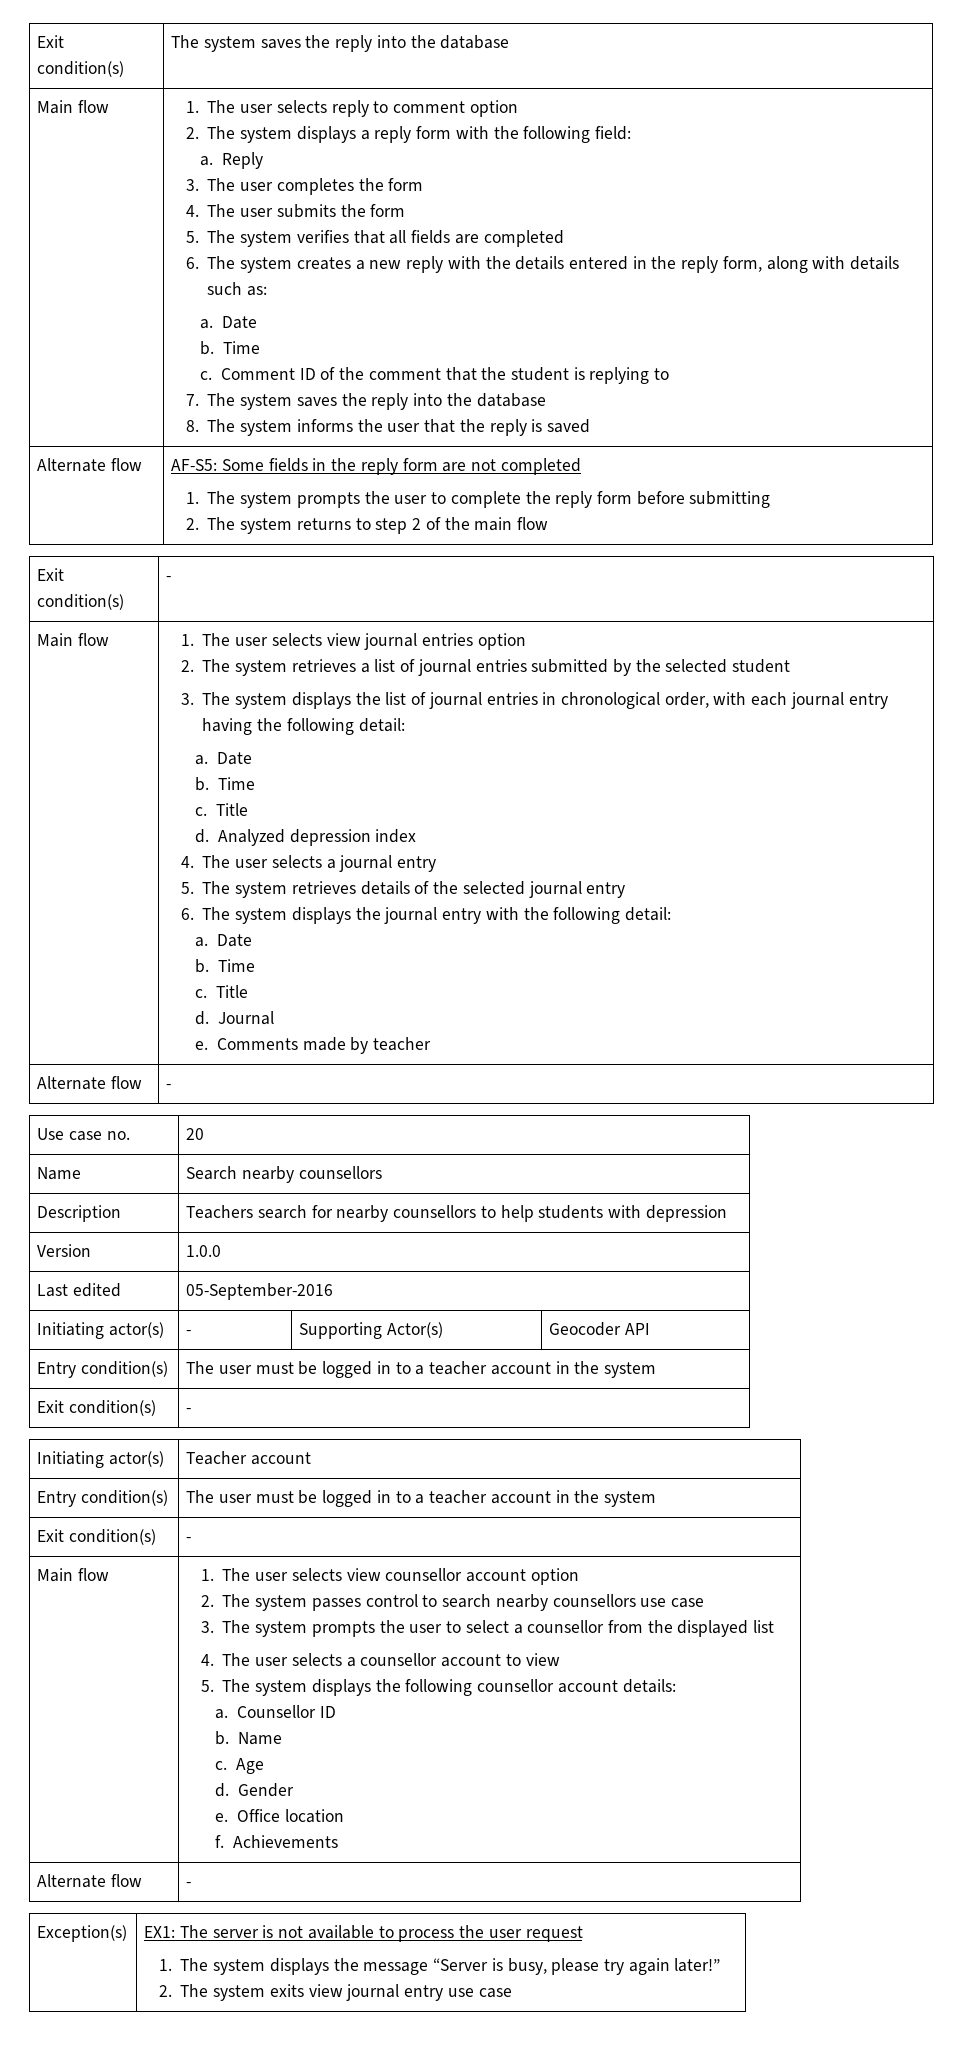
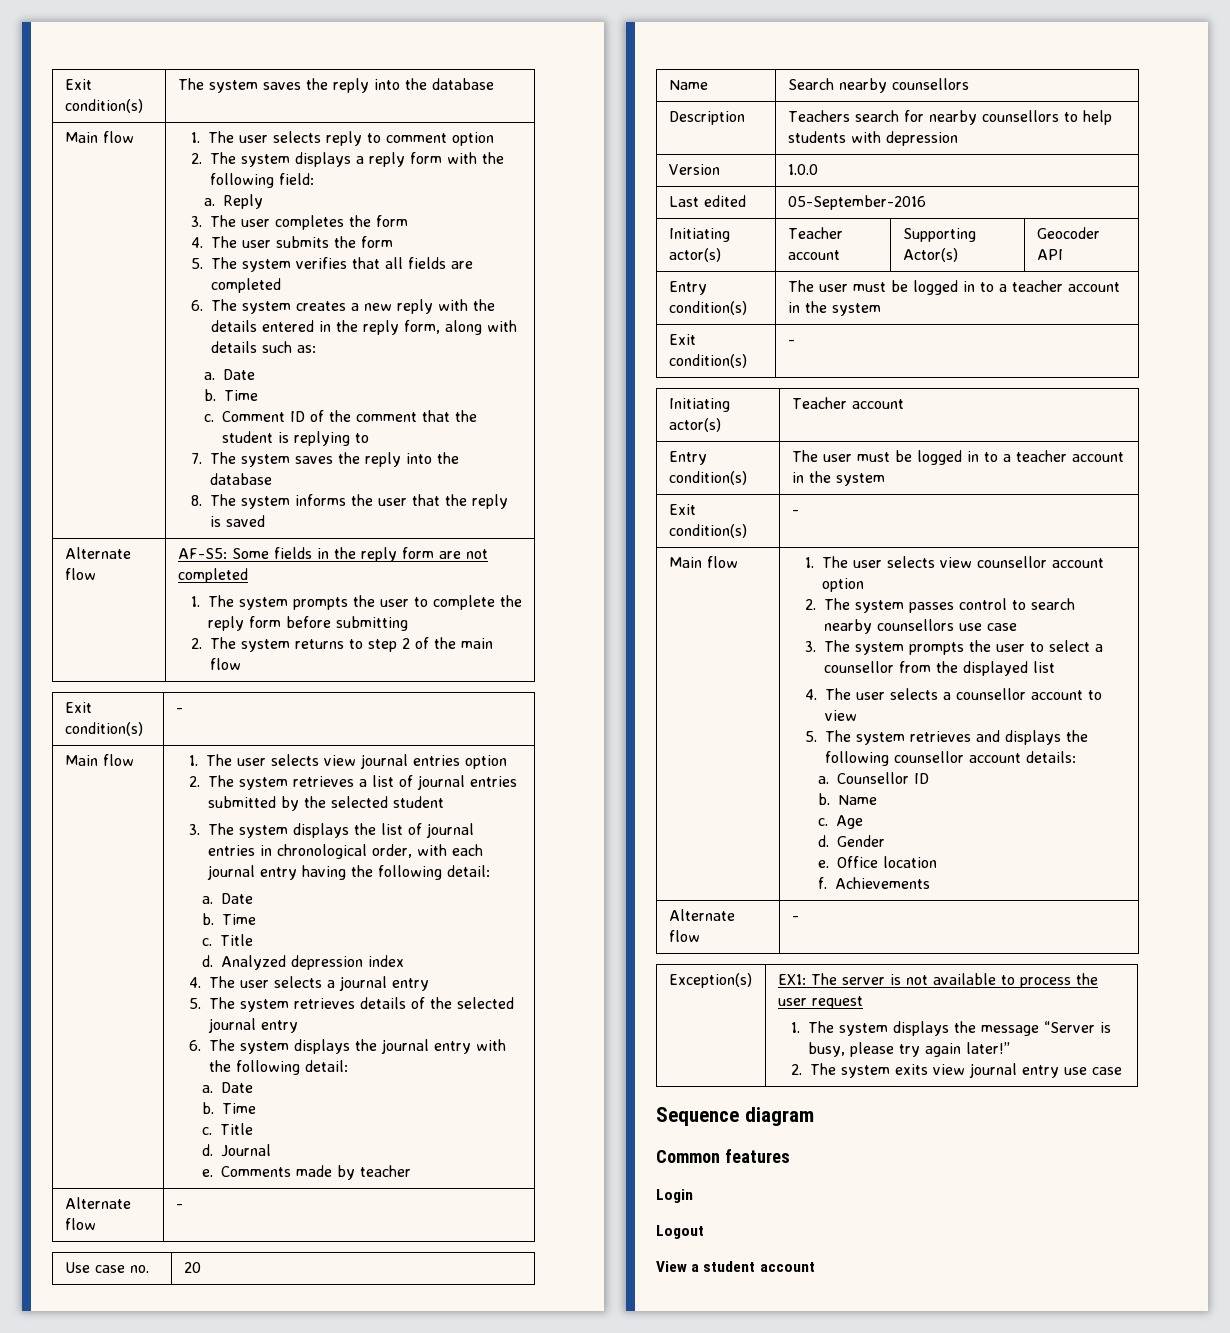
[186,1330,192,1335] - -> [787,227,843,239] [787,250,840,260] Teacher account
(308, 1688) none -> [909,730,1000,742] retrieves and
(512, 1993) none -> [656,1107,814,1126] [656,1149,790,1163] [656,1189,693,1203] [656,1225,704,1239] [656,1261,815,1272] // Sequence diagram // Common features // Login // Logout // View a student account

